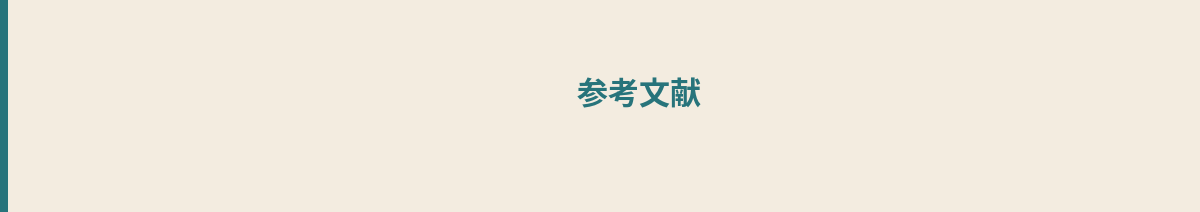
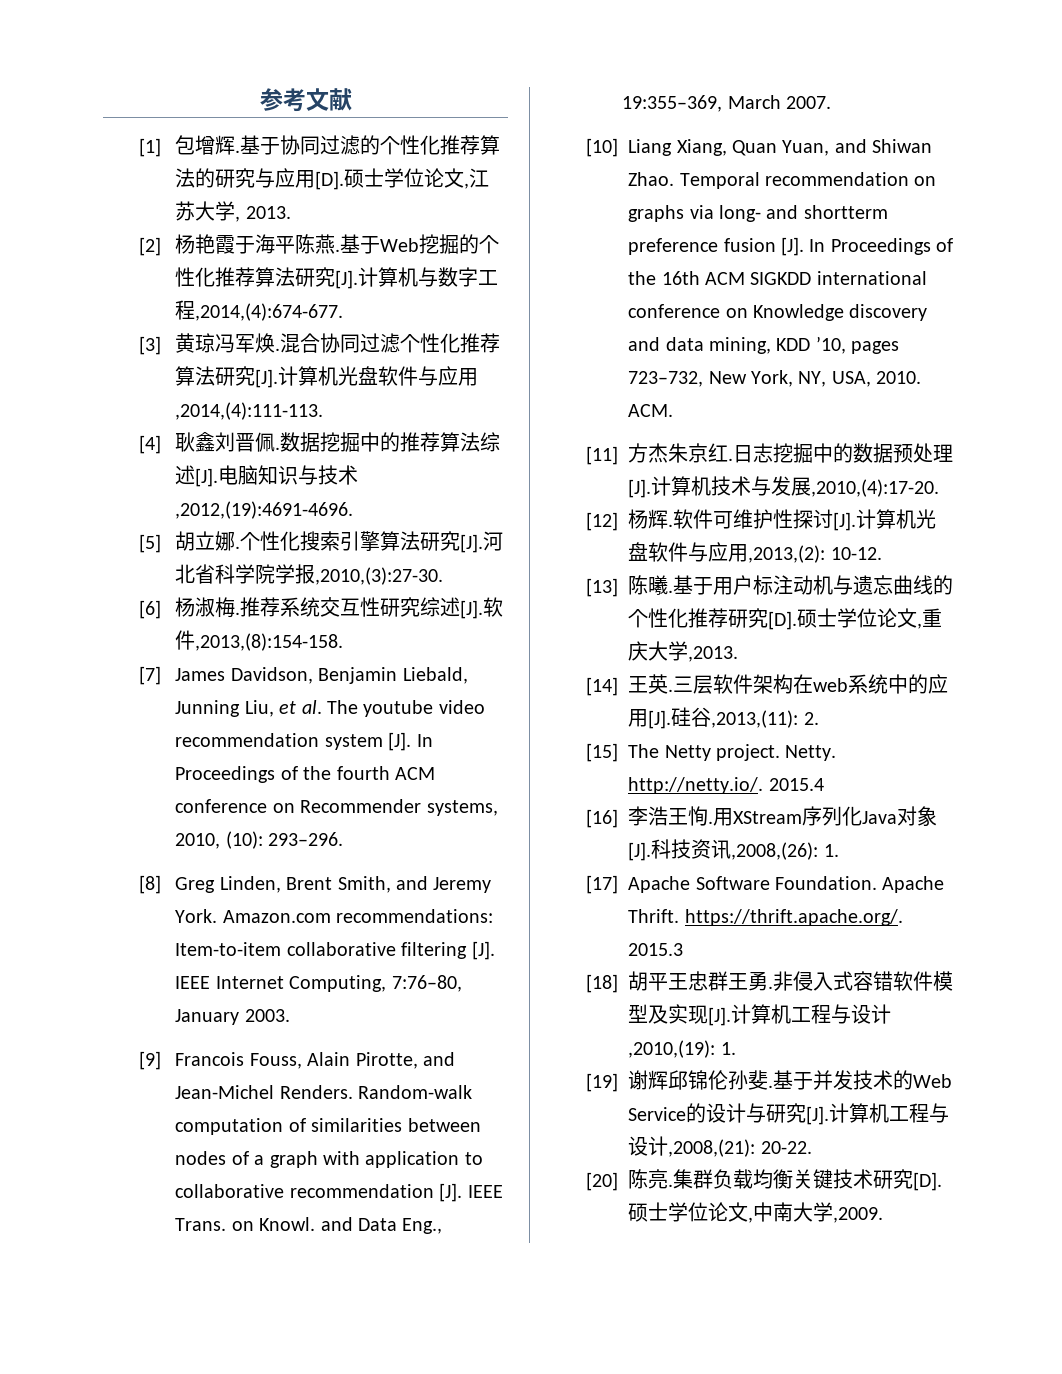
(701, 92) none -> [139,135,501,157] [175,168,490,190] [175,201,291,222] [139,234,500,256] [175,267,499,289] [175,300,344,321] [139,333,501,355] [175,366,479,388] [175,402,324,420] [139,432,501,454] [175,465,359,487] [175,501,354,519] [139,531,504,553] [175,564,444,585] [139,597,504,619] [175,630,344,651] [139,666,468,685] [175,700,485,717] [175,732,433,751] [175,766,435,783] [175,799,498,816] [175,831,344,849] [139,875,492,894] [175,909,494,923] [175,941,495,960] [175,975,462,992] [175,1009,290,1025] [139,1051,455,1070] [175,1085,473,1099] [175,1118,481,1135] [175,1151,483,1168] [175,1183,503,1202] [175,1217,443,1234] [622,95,832,112] [586,138,933,157] [628,172,937,189] [628,205,888,222] [628,237,954,256] [628,271,927,285] [628,304,928,321] [628,336,900,354] [628,370,922,387] [628,404,674,417] [586,443,954,465] [628,476,940,498] [586,509,937,531] [628,542,882,563] [586,575,954,597] [628,608,943,630] [628,641,739,662] [586,674,949,696] [628,707,819,729] [586,743,837,762] [628,777,824,794] [586,806,938,828] [628,839,839,861] [586,875,945,894] [628,909,903,926] [628,943,684,956] [586,971,954,993] [628,1004,892,1026] [628,1040,736,1058] [586,1070,953,1092] [628,1103,950,1125] [628,1136,812,1157] [586,1169,943,1191] [628,1202,884,1223] // [1]包增辉.基于协同过滤的个性化推荐算法的研究与应用[D].硕士学位论文,江苏大学, 2013. // [2]杨艳霞于海平陈燕.基于Web挖掘的个性化推荐算法研究[J].计算机与数字工程,2014,(4):674-677. // [3]黄琼冯军焕.混合协同过滤个性化推荐算法研究[J].计算机光盘软件与应用,2014,(4):111-113. // [4]耿鑫刘晋佩.数据挖掘中的推荐算法综述[J].电脑知识与技术,2012,(19):4691-4696. // [5]胡立娜.个性化搜索引擎算法研究[J].河北省科学院学报,2010,(3):27-30. // [6]杨淑梅.推荐系统交互性研究综述[J].软件,2013,(8):154-158. // [7] James Davidson, Benjamin Liebald, Junning Liu, et al. The youtube video recommendation system [J]. In Proceedings of the fourth ACM conference on Recommender systems, 2010, (10): 293–296. // [8] Greg Linden, Brent Smith, and Jeremy York. Amazon.com recommendations: Item-to-item collaborative filtering [J]. IEEE Internet Computing, 7:76–80, January 2003. // [9] Francois Fouss, Alain Pirotte, and Jean-Michel Renders. Random-walk computation of similarities between nodes of a graph with application to collaborative recommendation [J]. IEEE Trans. on Knowl. and Data Eng., 19:355–369, March 2007. // [10] Liang Xiang, Quan Yuan, and Shiwan Zhao. Temporal recommendation on graphs via long- and shortterm preference fusion [J]. In Proceedings of the 16th ACM SIGKDD international conference on Knowledge discovery and data mining, KDD ’10, pages 723–732, New York, NY, USA, 2010. ACM. // [11]方杰朱京红.日志挖掘中的数据预处理[J].计算机技术与发展,2010,(4):17-20. // [12]杨辉.软件可维护性探讨[J].计算机光盘软件与应用,2013,(2): 10-12. // [13]陈曦.基于用户标注动机与遗忘曲线的个性化推荐研究[D].硕士学位论文,重庆大学,2013. // [14]王英.三层软件架构在web系统中的应用[J].硅谷,2013,(11): 2. // [15] The Netty project. Netty. http://netty.io/. 2015.4 // [16]李浩王恂.用XStream序列化Java对象[J].科技资讯,2008,(26): 1. // [17] Apache Software Foundation. Apache Thrift. https://thrift.apache.org/. 2015.3 // [18]胡平王忠群王勇.非侵入式容错软件模型及实现[J].计算机工程与设计,2010,(19): 1. // [19]谢辉邱锦伦孙斐.基于并发技术的Web Service的设计与研究[J].计算机工程与设计,2008,(21): 20-22. // [20]陈亮.集群负载均衡关键技术研究[D].硕士学位论文,中南大学,2009.

